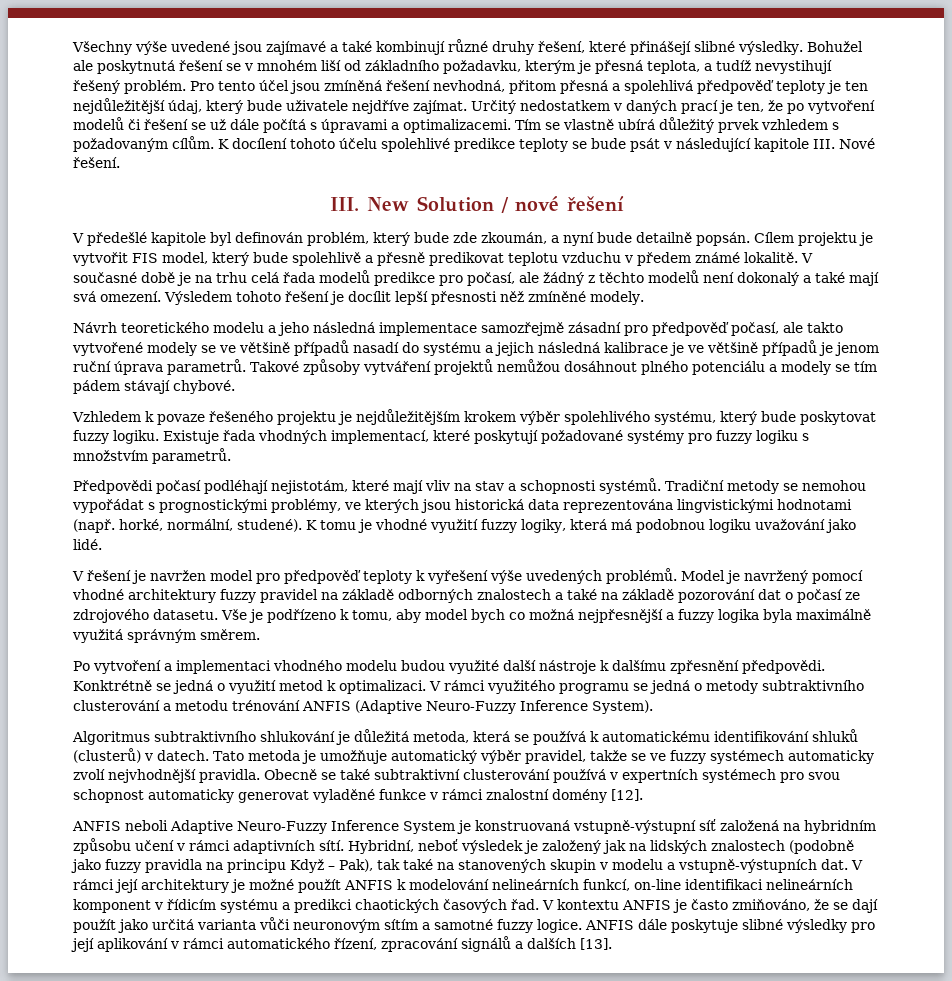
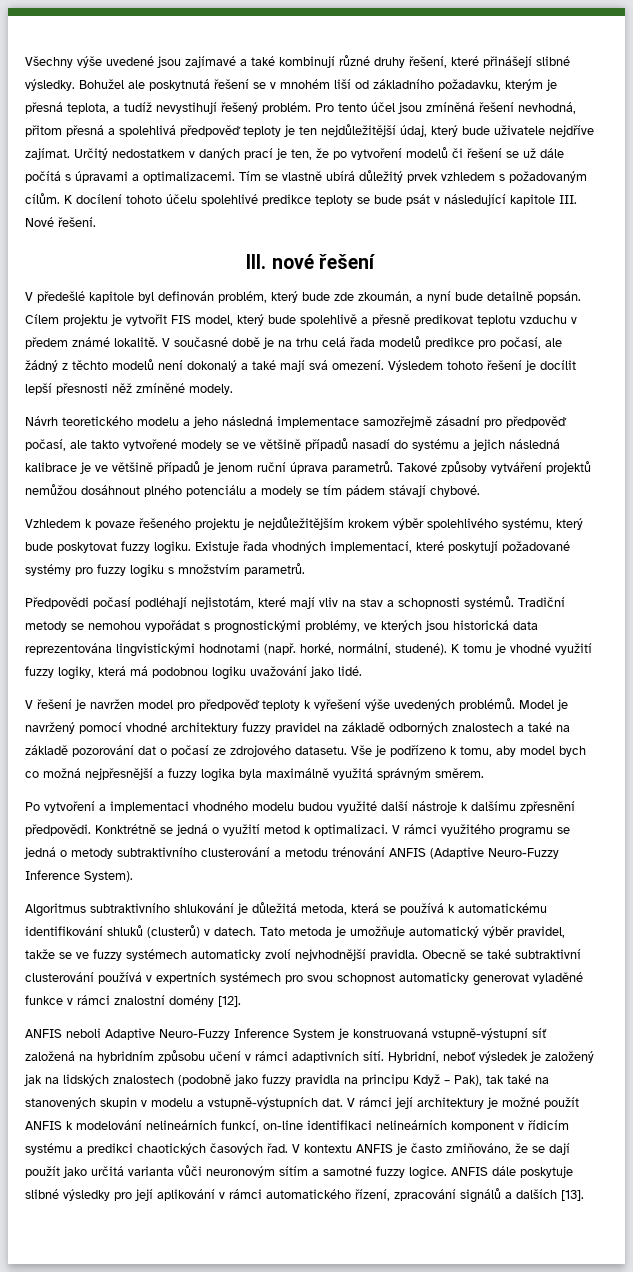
[366,196,509,213] New Solution / -> (267, 261) none

